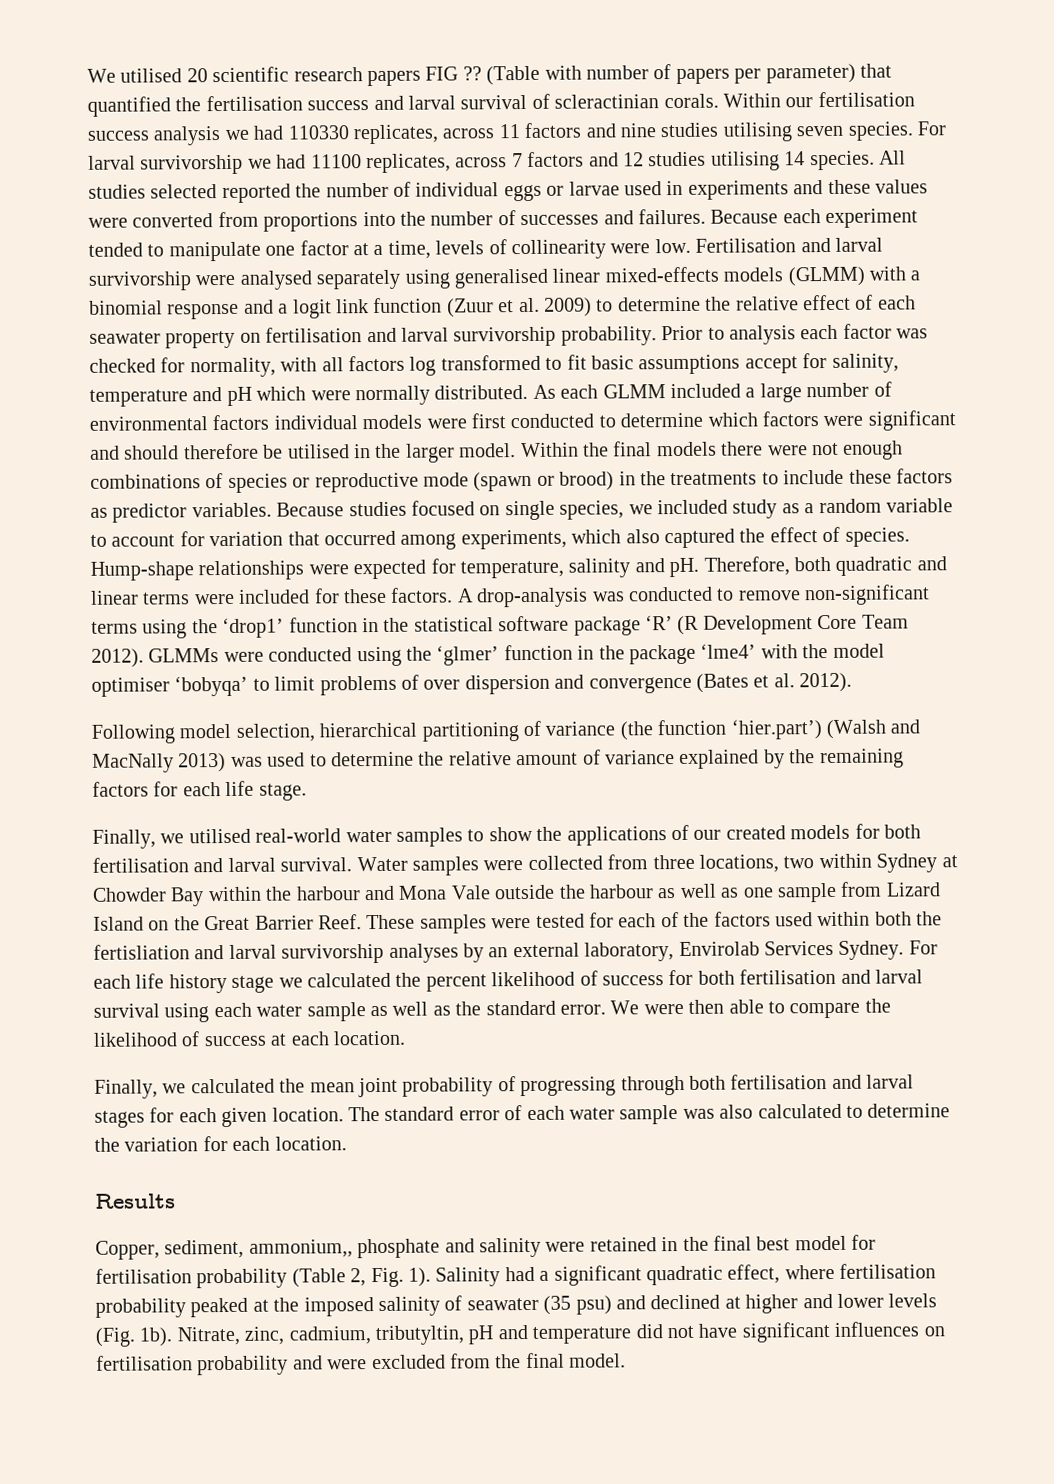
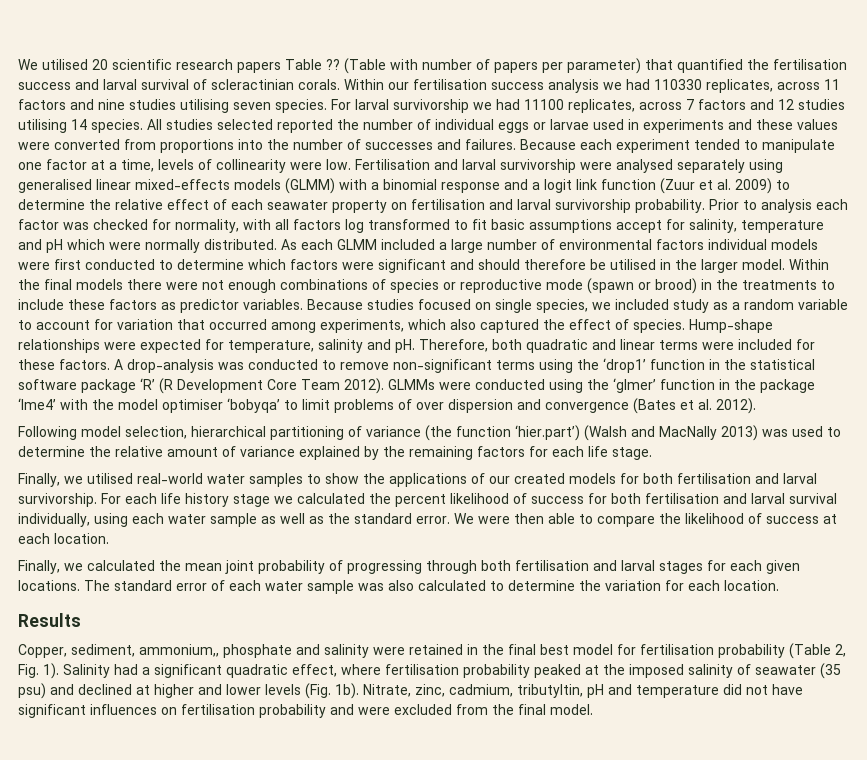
[425,66,459,81] FIG -> [285,59,322,70] Table
[280,853,958,876] [92,881,941,907] [93,911,943,934] [93,940,905,964] survival. Water samples were collected from three locations, two within Sydney at Chowder Bay within the harbour and Mona Vale outside the harbour as well as one sample from Lizard Island on the Great Barrier Reef. These samples were tested for each of the factors used within both the fertisliation and larval survivorship analyses by an external laboratory, Envirolab Services Sydney. -> [18,493,97,507] survivorship.
(160, 1010) none -> [18,513,90,527] individually,
[271,1107,344,1122] location. -> [18,580,80,591] locations.

